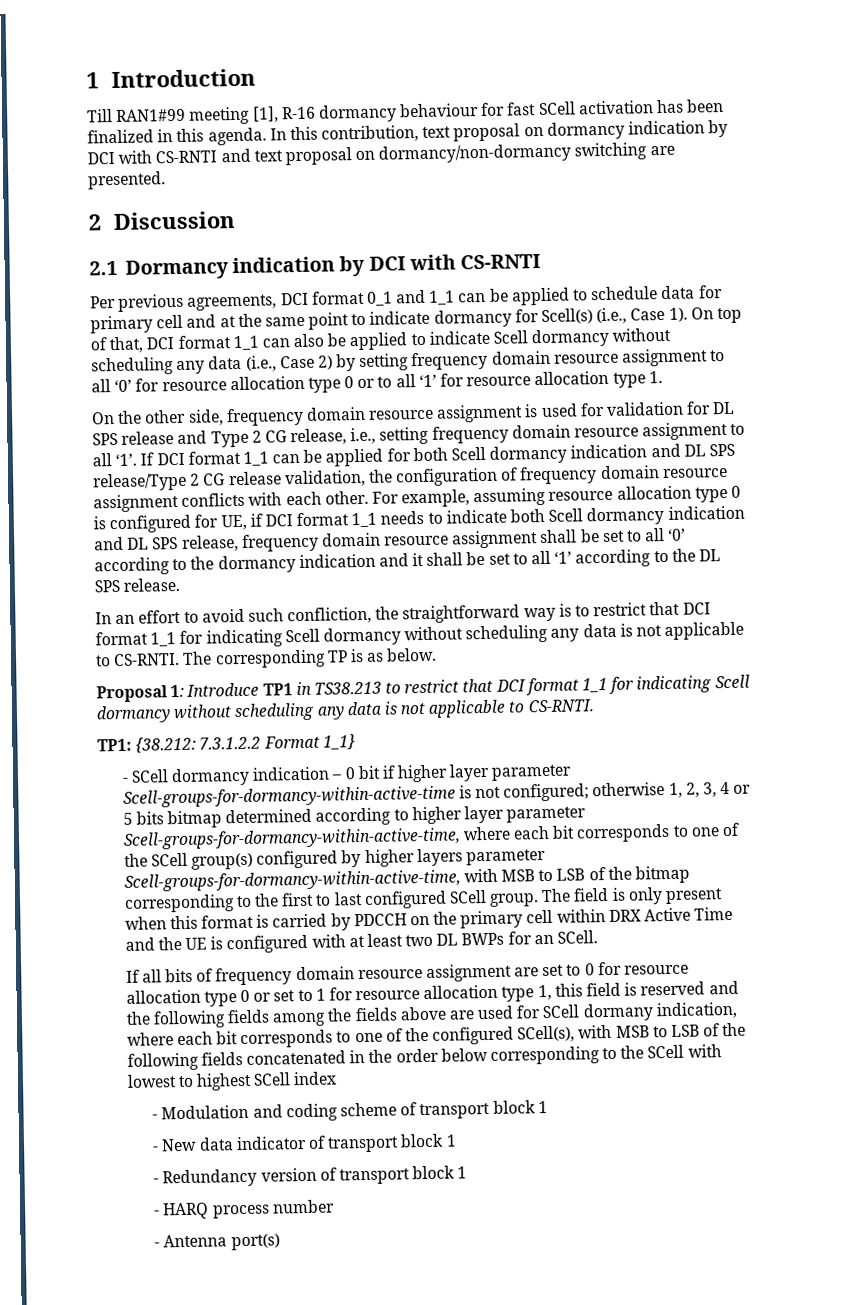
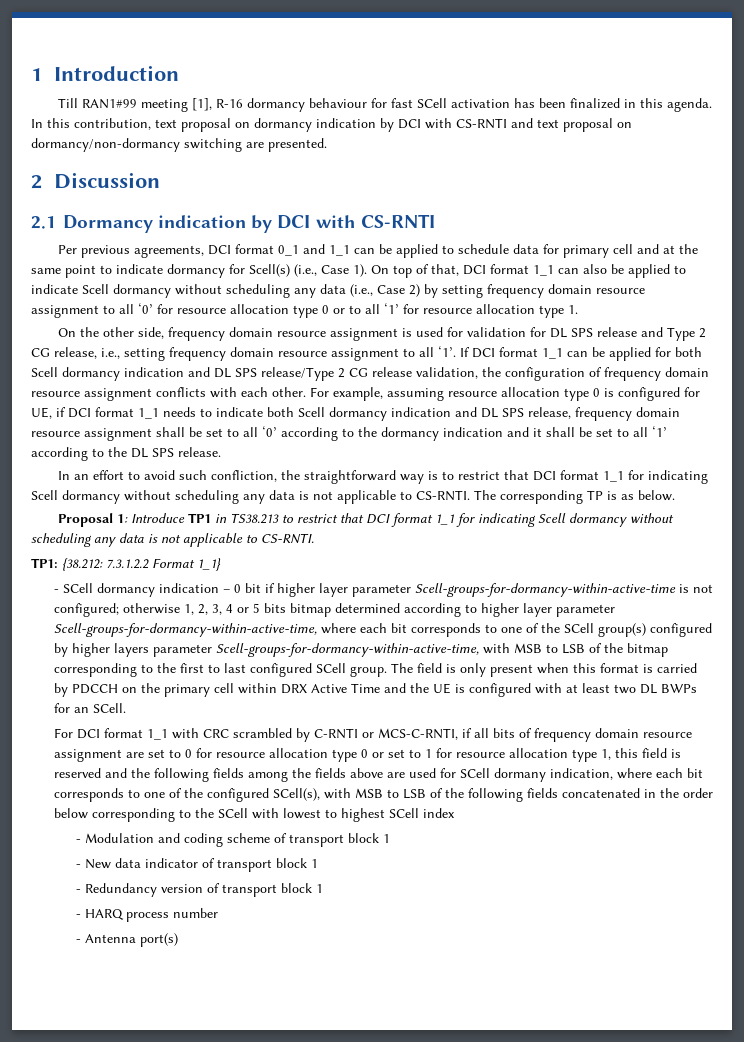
[125,969,140,983] If -> [53,728,472,742] For DCI format 1_1 with CRC scrambled by C-RNTI or MCS-C-RNTI, if

